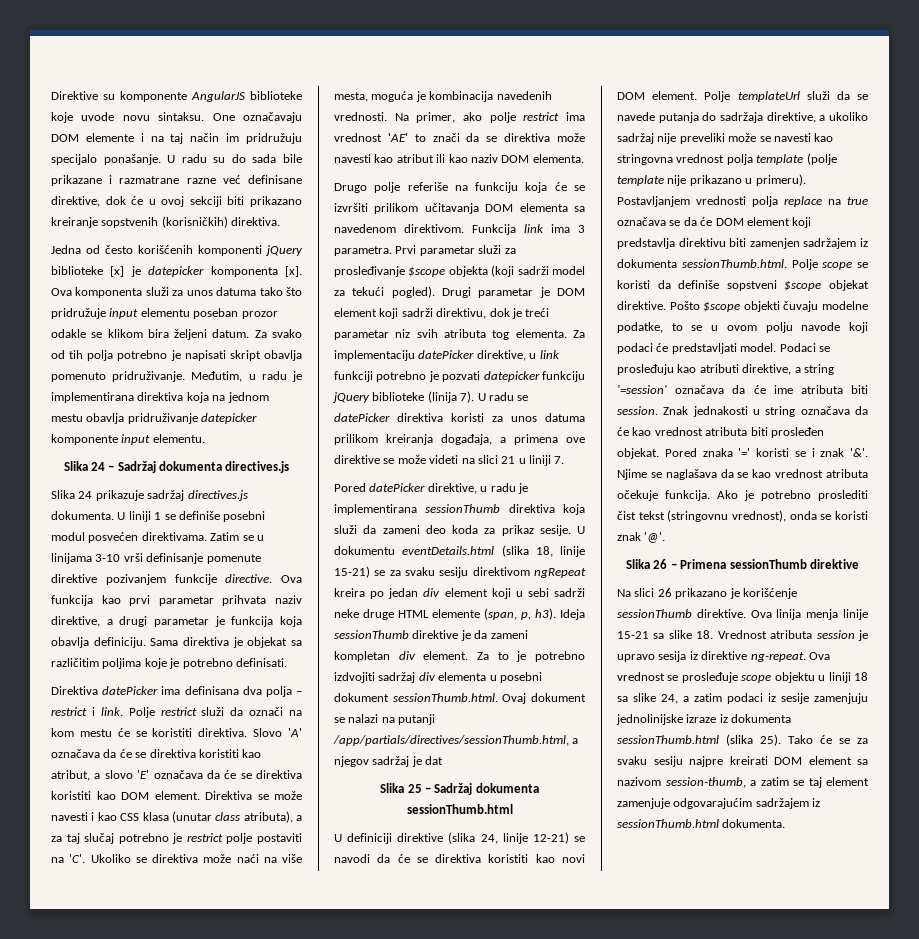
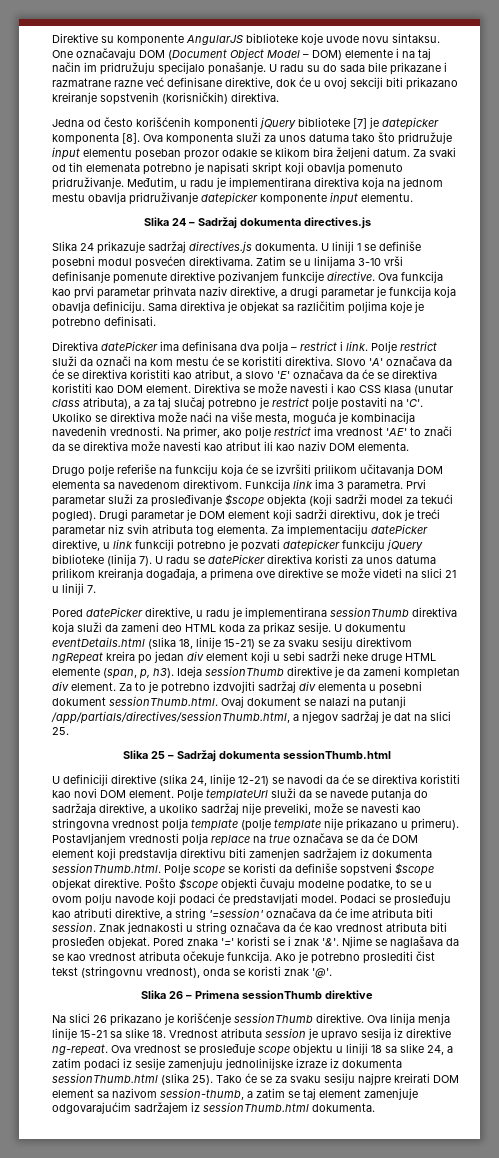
(79, 138) none -> [168,48,342,60] (Document Object Model – DOM)
[110,266,125,277] [x] -> [353,118,367,129] [7]
[285,266,302,277] [x]. -> [122,133,140,144] [8].
[272,329,302,338] svako -> [429,147,456,157] svaki
[87,350,114,361] polja -> [86,163,140,172] elemenata
(261, 355) none -> [285,162,304,174] koji
(446, 529) none -> [185,624,216,632] HTML
(444, 760) none -> [414,711,451,721] [52,727,69,735] na slici 25.
[679,133,725,144] preveliki -> [264,803,311,816] preveliki,

